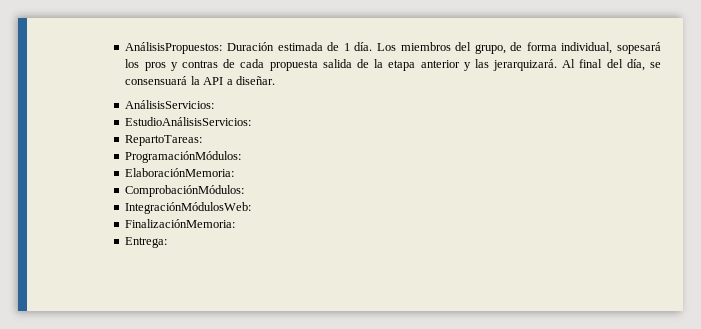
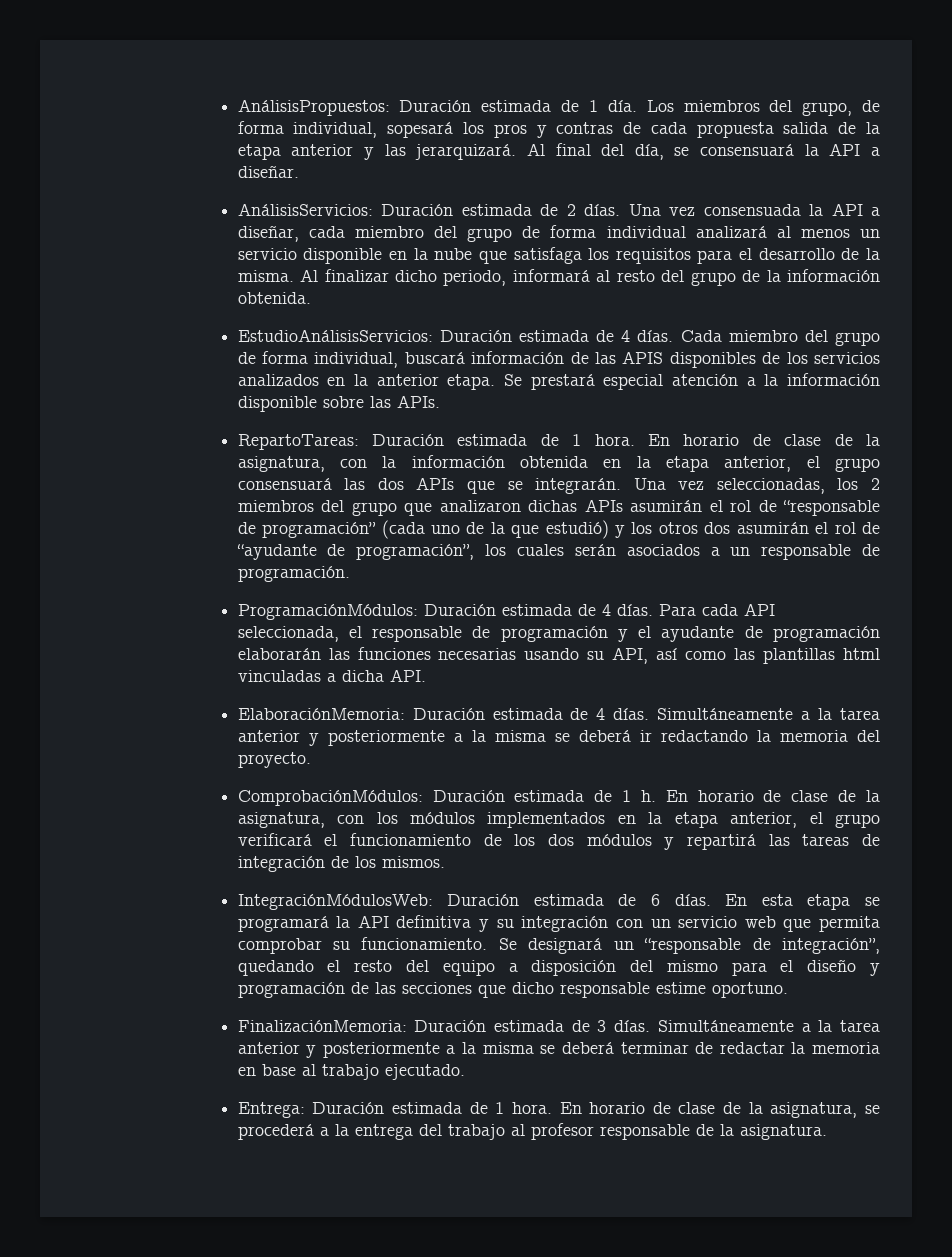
[125,117,252,126] [125,135,203,146] [125,151,242,163] [125,168,235,177] [125,185,245,197] [125,202,252,214] [125,219,236,228] [125,237,168,248] // EstudioAnálisisServicios: // RepartoTareas: // ProgramaciónMódulos: // ElaboraciónMemoria: // ComprobaciónMódulos: // IntegraciónMódulosWeb: // FinalizaciónMemoria: // Entrega: -> [381,203,880,216] [237,225,881,242] [237,247,881,264] [237,269,881,286] [237,292,311,304] [237,329,880,346] [237,351,881,368] [237,373,881,390] [237,395,440,412] [237,434,880,450] [237,455,881,472] [237,477,880,494] [237,499,880,516] [237,520,880,539] [236,544,881,560] [237,566,350,582] [237,603,775,620] [237,626,880,642] [237,647,880,664] [237,669,426,682] [237,708,881,720] [237,730,880,746] [237,752,311,768] [237,790,880,806] [237,812,880,828] [237,833,881,850] [237,856,445,872] [237,894,880,910] [237,915,880,932] [237,937,881,954] [237,959,880,976] [237,982,788,998] [237,1020,880,1032] [237,1042,880,1058] [237,1064,465,1080] [237,1102,881,1118] [237,1123,827,1140] Duración estimada de 2 días. Una vez consensuada la API a diseñar, cada miembro del grupo de forma individual analizará al menos un servicio disponible en la nube que satisfaga los requisitos para el desarrollo de la misma. Al finalizar dicho periodo, informará al resto del grupo de la información obtenida. // EstudioAnálisisServicios: Duración estimada de 4 días. Cada miembro del grupo de forma individual, buscará información de las APIS disponibles de los servicios analizados en la anterior etapa. Se prestará especial atención a la información disponible sobre las APIs. // RepartoTareas: Duración estimada de 1 hora. En horario de clase de la asignatura, con la información obtenida en la etapa anterior, el grupo consensuará las dos APIs que se integrarán. Una vez seleccionadas, los 2 miembros del grupo que analizaron dichas APIs asumirán el rol de “responsable de programación” (cada uno de la que estudió) y los otros dos asumirán el rol de “ayudante de programación”, los cuales serán asociados a un responsable de programación. // ProgramaciónMódulos: Duración estimada de 4 días. Para cada API seleccionada, el responsable de programación y el ayudante de programación elaborarán las funciones necesarias usando su API, así como las plantillas html vinculadas a dicha API. // ElaboraciónMemoria: Duración estimada de 4 días. Simultáneamente a la tarea anterior y posteriormente a la misma se deberá ir redactando la memoria del proyecto. // ComprobaciónMódulos: Duración estimada de 1 h. En horario de clase de la asignatura, con los módulos implementados en la etapa anterior, el grupo verificará el funcionamiento de los dos módulos y repartirá las tareas de integración de los mismos. // IntegraciónMódulosWeb: Duración estimada de 6 días. En esta etapa se programará la API definitiva y su integración con un servicio web que permita comprobar su funcionamiento. Se designará un “responsable de integración”, quedando el resto del equipo a disposición del mismo para el diseño y programación de las secciones que dicho responsable estime oportuno. // FinalizaciónMemoria: Duración estimada de 3 días. Simultáneamente a la tarea anterior y posteriormente a la misma se deberá terminar de redactar la memoria en base al trabajo ejecutado. // Entrega: Duración estimada de 1 hora. En horario de clase de la asignatura, se procederá a la entrega del trabajo al profesor responsable de la asignatura.

